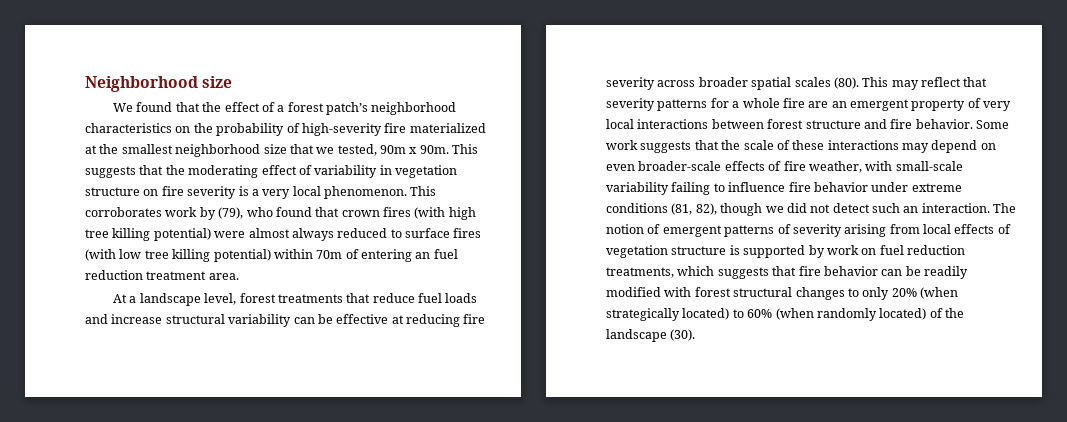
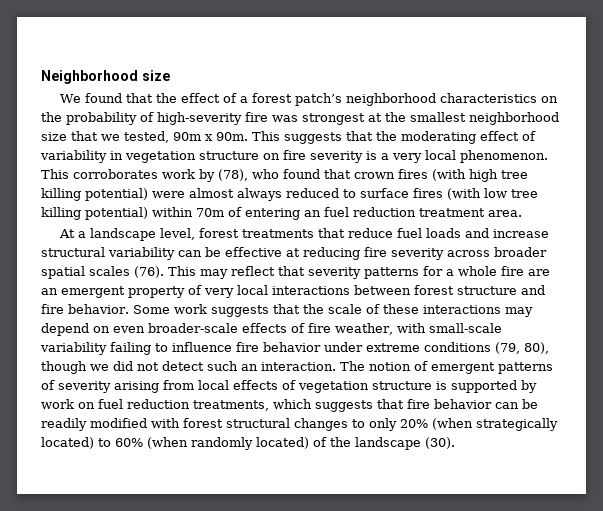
[409,123,486,133] materialized -> [272,113,365,125] was strongest
[218,207,244,219] (79), -> [218,169,248,181] (78),
[833,77,859,89] (80). -> [134,266,164,278] (76).
[671,203,717,215] (81, 82), -> [495,342,549,354] (79, 80),

